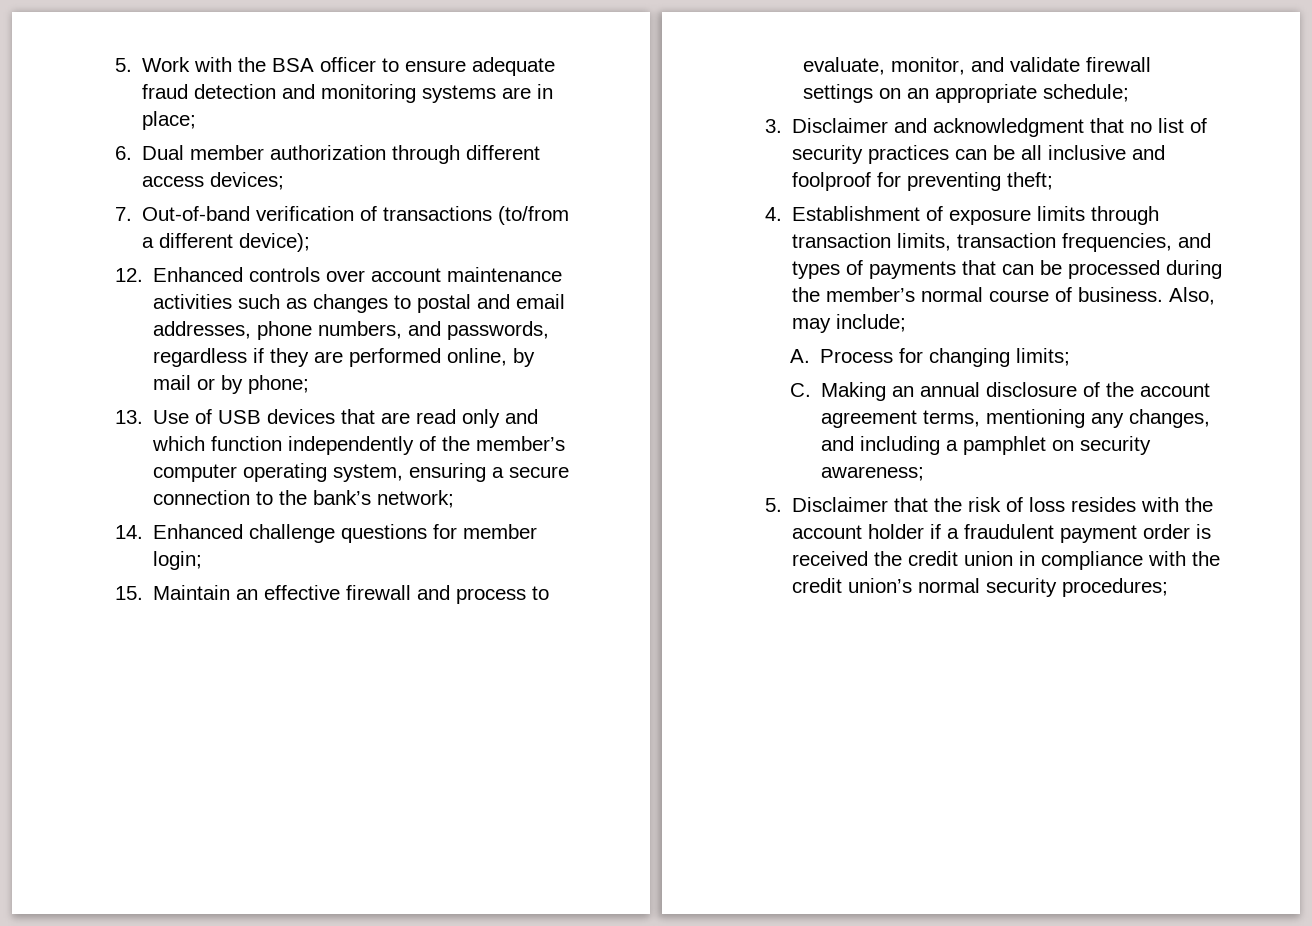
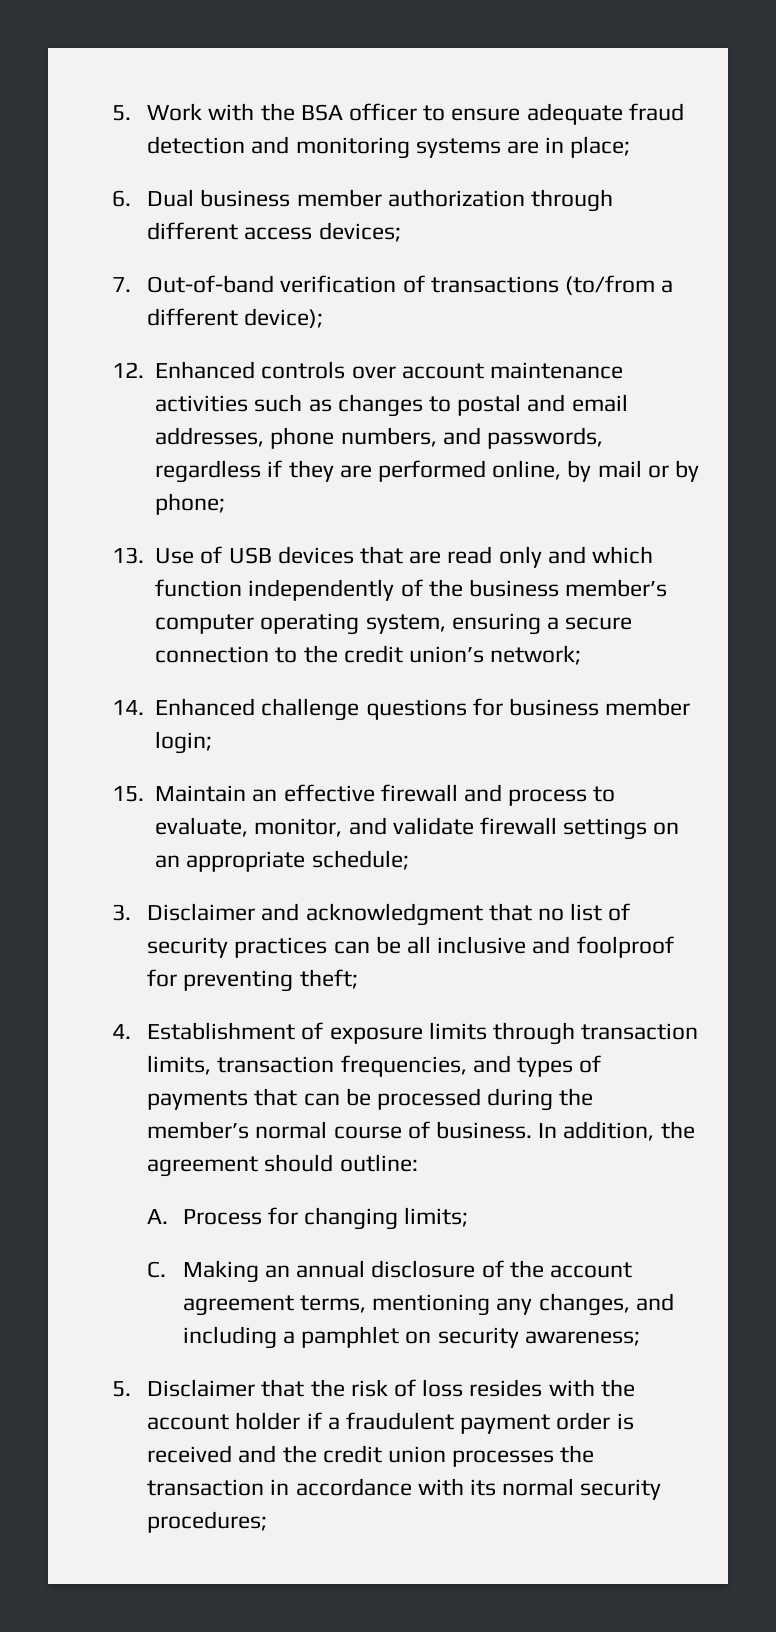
(184, 152) none -> [200,189,291,207] business
(470, 443) none -> [468,579,559,597] business
[312,490,371,505] bank’s -> [343,645,484,663] credit union’s
(457, 531) none -> [508,698,599,716] business
[1168,287,1215,305] [791,314,906,333] Also, may include; -> [538,1121,695,1141] [147,1154,418,1177] In addition, the agreement should outline:
(868, 558) none -> [238,1445,277,1463] and
[1018,551,1220,570] [791,578,912,593] in compliance with the credit union’s -> [452,1445,595,1467] [147,1478,497,1496] processes the transaction in accordance with its

